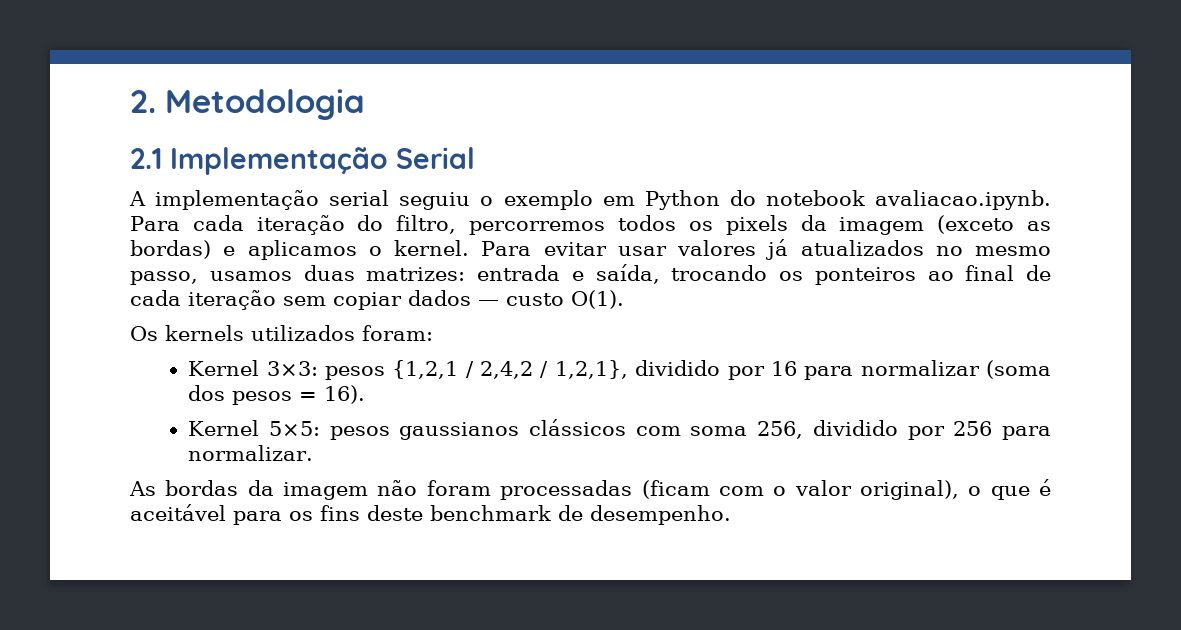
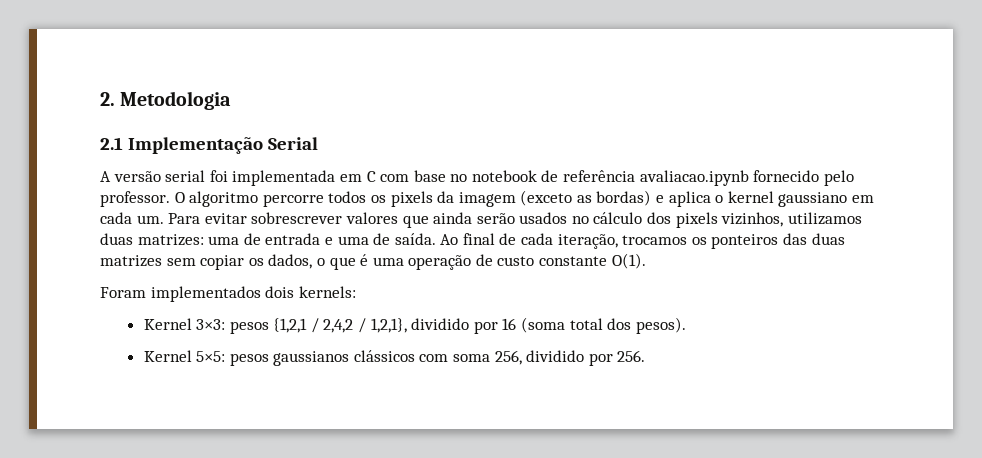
[155,190,1051,210] [130,215,606,235] implementação serial seguiu o exemplo em Python do notebook avaliacao.ipynb. Para cada iteração do filtro, percorremos -> [113,170,854,186] [100,191,324,207] versão serial foi implementada em C com base no notebook de referência avaliacao.ipynb fornecido pelo professor. O algoritmo percorre
[247,239,1051,260] [130,264,1051,285] [130,290,624,310] [130,325,433,341] aplicamos o kernel. Para evitar usar valores já atualizados no mesmo passo, usamos duas matrizes: entrada e saída, trocando os ponteiros ao final de cada iteração sem copiar dados — custo O(1). // Os kernels utilizados foram: -> [668,191,875,207] [100,212,862,228] [100,233,845,249] [100,253,646,270] [100,286,356,302] aplica o kernel gaussiano em cada um. Para evitar sobrescrever valores que ainda serão usados no cálculo dos pixels vizinhos, utilizamos duas matrizes: uma de entrada e uma de saída. Ao final de cada iteração, trocamos os ponteiros das duas matrizes sem copiar os dados, o que é uma operação de custo constante O(1). // Foram implementados dois kernels:
[804,360,1051,380] [188,385,366,405] para normalizar (soma dos pesos = 16). -> [521,317,686,334] (soma total dos pesos).
[953,421,1051,440] [188,445,314,461] [129,479,1052,500] [130,504,731,525] 256 para normalizar. // As bordas da imagem não foram processadas (ficam com o valor original), o que é aceitável para os fins deste benchmark de desempenho. -> [617,350,646,362] 256.

